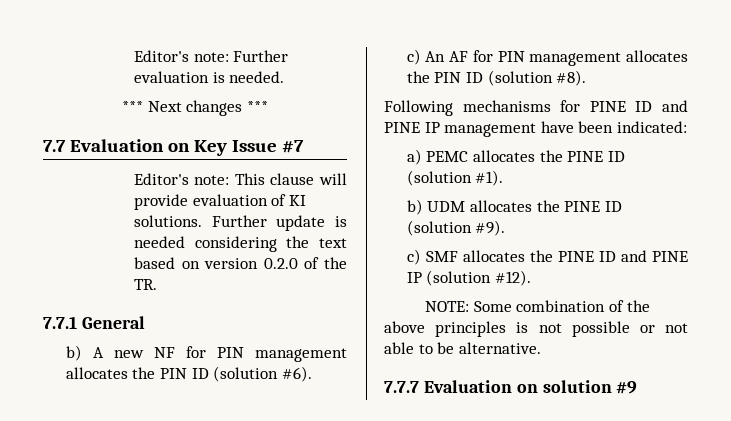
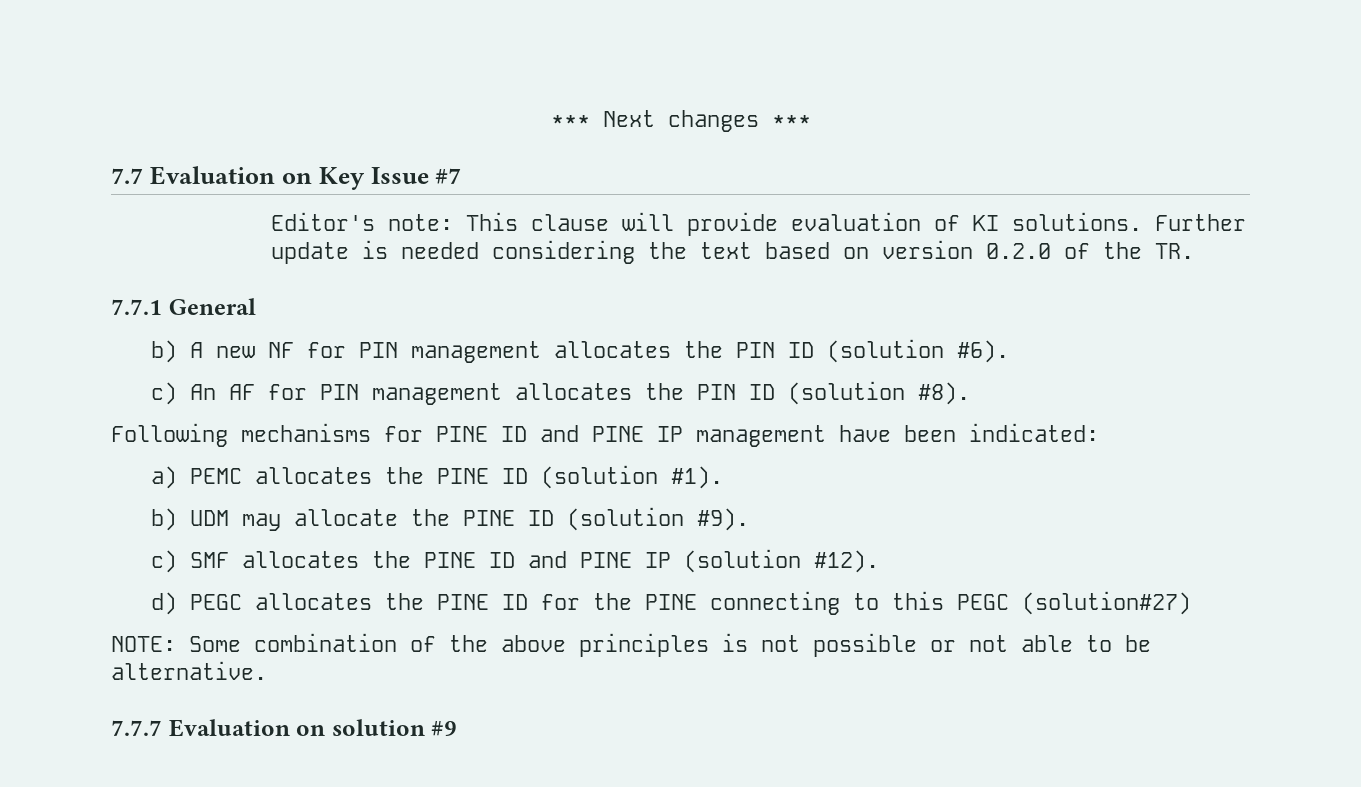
[133,50,289,62] [133,71,285,83] Editor's note: Further evaluation is needed. // -> (550, 121) none
[469,200,532,212] allocates -> [241,509,398,531] may allocate
(531, 278) none -> [150,591,1191,615] // d) PEGC allocates the PINE ID for the PINE connecting to this PEGC (solution#27)

